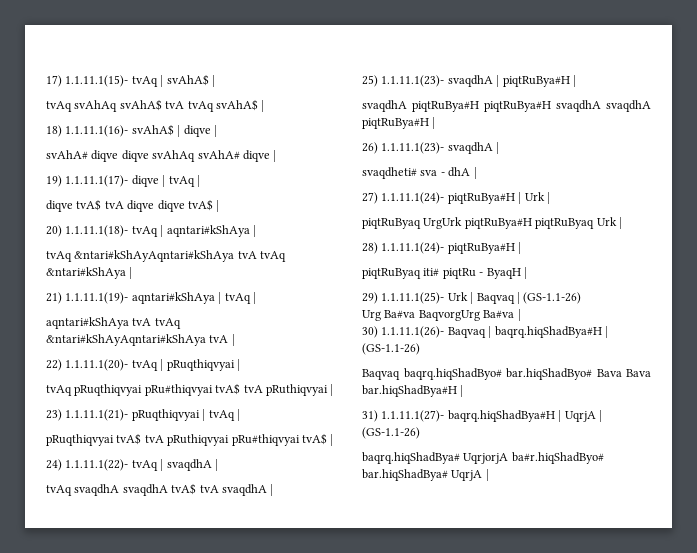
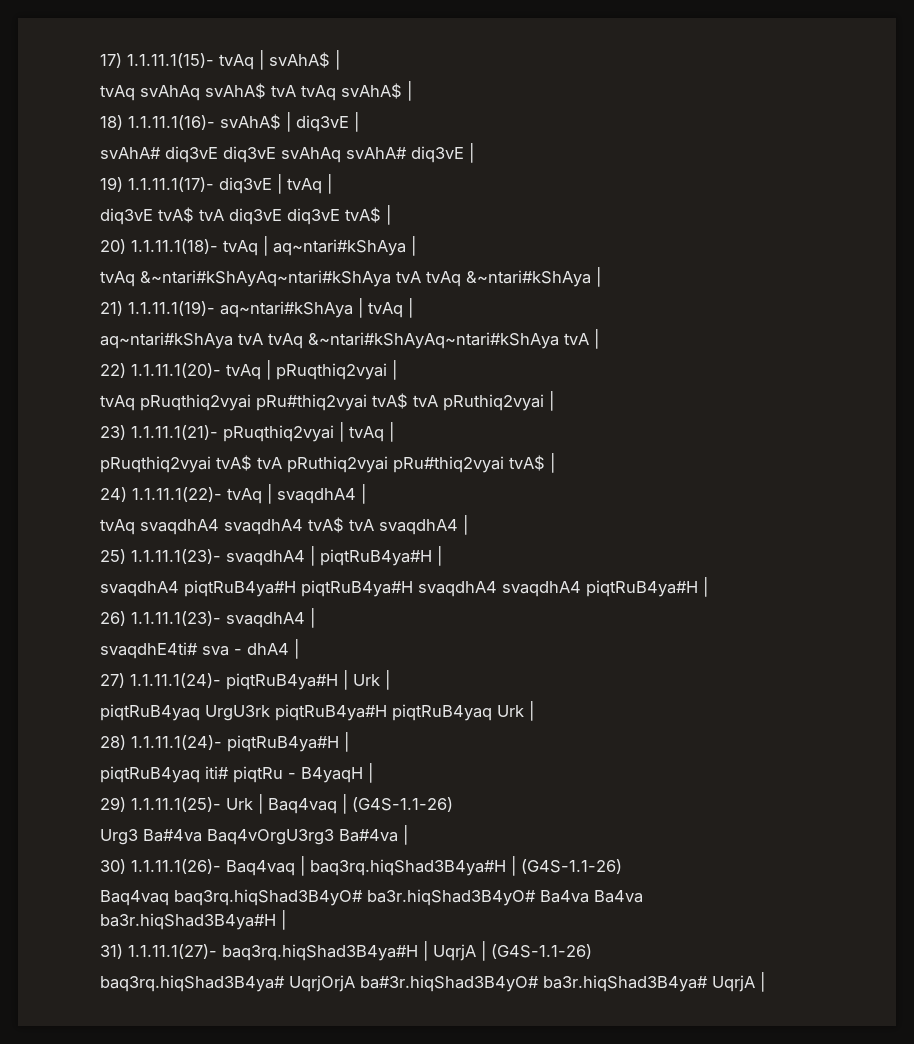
[183,125,211,137] diqve -> [296,115,349,132] diq3vE
[91,150,149,162] diqve diqve -> [165,146,276,163] diq3vE diq3vE
[242,150,270,162] diqve -> [411,146,464,163] diq3vE
[131,175,200,187] [46,199,185,212] diqve | tvAq | // diqve tvA$ tvA diqve diqve -> [219,174,332,194] [100,207,340,225] diq3vE | tvAq | // diq3vE tvA$ tvA diq3vE diq3vE
[166,225,256,237] [46,250,287,262] [46,267,126,279] aqntari#kShAya | // tvAq &ntari#kShAyAqntari#kShAya tvA tvAq &ntari#kShAya -> [273,236,416,256] [100,270,591,287] aq~ntari#kShAya | // tvAq &~ntari#kShAyAq~ntari#kShAya tvA tvAq &~ntari#kShAya
[131,292,256,304] [46,317,181,329] [46,334,206,346] aqntari#kShAya | tvAq | // aqntari#kShAya tvA tvAq &ntari#kShAyAqntari#kShAya -> [220,298,413,318] [100,332,559,349] aq~ntari#kShAya | tvAq | // aq~ntari#kShAya tvA tvAq &~ntari#kShAyAq~ntari#kShAya
[166,359,240,371] [46,383,328,396] pRuqthiqvyai | // tvAq pRuqthiqvyai pRu#thiqvyai tvA$ tvA pRuthiqvyai -> [276,360,397,380] [100,393,544,411] pRuqthiq2vyai | // tvAq pRuqthiq2vyai pRu#thiq2vyai tvA$ tvA pRuthiq2vyai
[131,409,240,421] [46,433,300,446] pRuqthiqvyai | tvAq | // pRuqthiqvyai tvA$ tvA pRuthiqvyai pRu#thiqvyai -> [223,422,394,442] [100,455,504,473] pRuqthiq2vyai | tvAq | // pRuqthiq2vyai tvA$ tvA pRuthiq2vyai pRu#thiq2vyai
[166,459,218,471] [46,483,267,496] svaqdhA | // tvAq svaqdhA svaqdhA tvA$ tvA svaqdhA -> [277,484,366,504] [100,517,458,535] svaqdhA4 | // tvAq svaqdhA4 svaqdhA4 tvA$ tvA svaqdhA4
[447,75,576,87] [362,100,651,112] [362,118,429,129] svaqdhA | piqtRuBya#H | // svaqdhA piqtRuBya#H piqtRuBya#H svaqdhA svaqdhA piqtRuBya#H -> [226,546,442,566] [100,580,698,597] svaqdhA4 | piqtRuB4ya#H | // svaqdhA4 piqtRuB4ya#H piqtRuB4ya#H svaqdhA4 svaqdhA4 piqtRuB4ya#H
[447,142,500,154] [362,167,417,179] svaqdhA | // svaqdheti# -> [226,608,315,628] [100,642,198,659] svaqdhA4 | // svaqdhE4ti#
[448,167,471,177] dhA -> [247,643,289,655] dhA4
[447,193,515,204] piqtRuBya#H -> [226,673,338,690] piqtRuB4ya#H
[362,217,595,229] piqtRuByaq UrgUrk piqtRuBya#H piqtRuByaq -> [100,704,492,721] piqtRuB4yaq UrgU3rk piqtRuB4ya#H piqtRuB4yaq
[447,242,522,254] [362,268,421,279] piqtRuBya#H | // piqtRuByaq -> [227,732,349,752] [100,766,200,783] piqtRuB4ya#H | // piqtRuB4yaq
[486,268,521,279] ByaqH -> [301,767,363,783] B4yaqH
[476,292,582,304] [362,309,521,321] [362,326,608,338] [362,343,420,355] [362,368,651,380] [362,385,457,397] Baqvaq | (GS-1.1-26) // Urg Ba#va BaqvorgUrg Ba#va | // 30) 1.1.11.1(26)- Baqvaq | baqrq.hiqShadBya#H | (GS-1.1-26) // Baqvaq baqrq.hiqShadByo# bar.hiqShadByo# Bava Bava bar.hiqShadBya#H -> [268,794,453,814] [100,825,408,845] [100,856,622,876] [100,889,643,906] [100,913,276,930] Baq4vaq | (G4S-1.1-26) // Urg3 Ba#4va Baq4vOrgU3rg3 Ba#4va | // 30) 1.1.11.1(26)- Baq4vaq | baq3rq.hiqShad3B4ya#H | (G4S-1.1-26) // Baq4vaq baq3rq.hiqShad3B4yO# ba3r.hiqShad3B4yO# Ba4va Ba4va ba3r.hiqShad3B4ya#H
[447,410,555,422] baqrq.hiqShadBya#H -> [222,944,418,961] baq3rq.hiqShad3B4ya#H
[362,427,420,439] [362,452,604,464] [362,469,448,481] (GS-1.1-26) // baqrq.hiqShadBya# UqrjorjA ba#r.hiqShadByo# bar.hiqShadBya# -> [491,944,592,959] [100,975,708,992] (G4S-1.1-26) // baq3rq.hiqShad3B4ya# UqrjOrjA ba#3r.hiqShad3B4yO# ba3r.hiqShad3B4ya#

